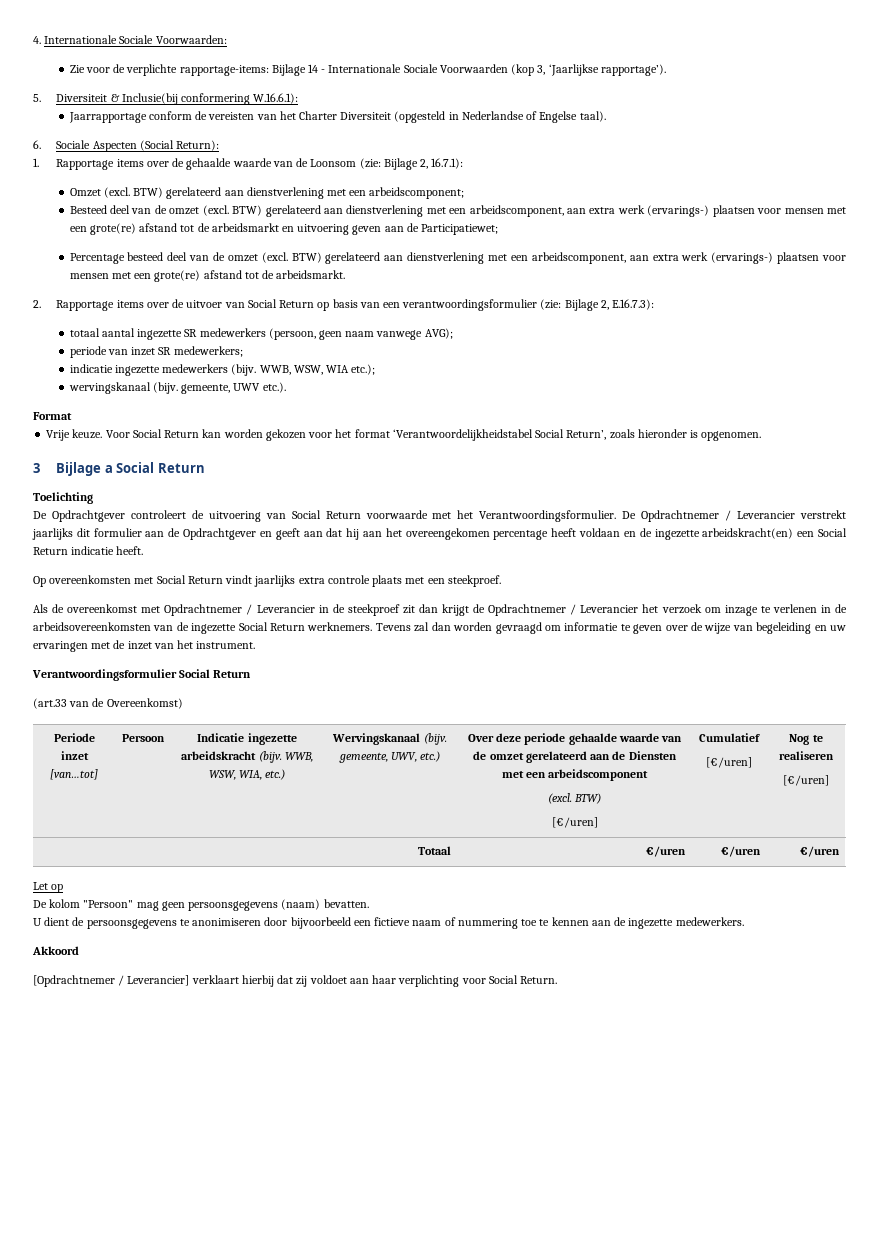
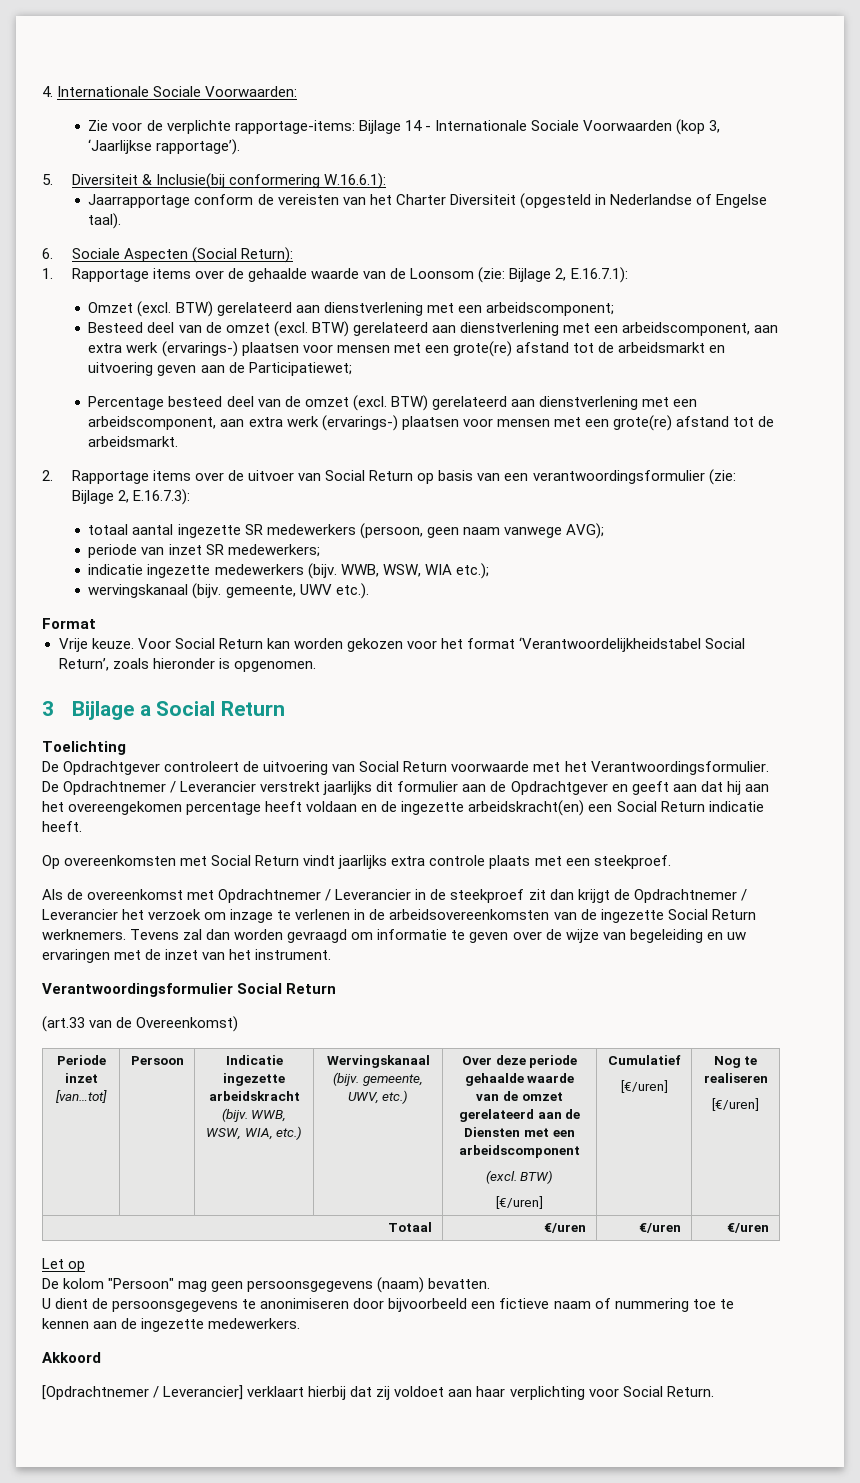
[431,158,464,169] 16.7.1): -> [570,267,628,283] E.16.7.1):

